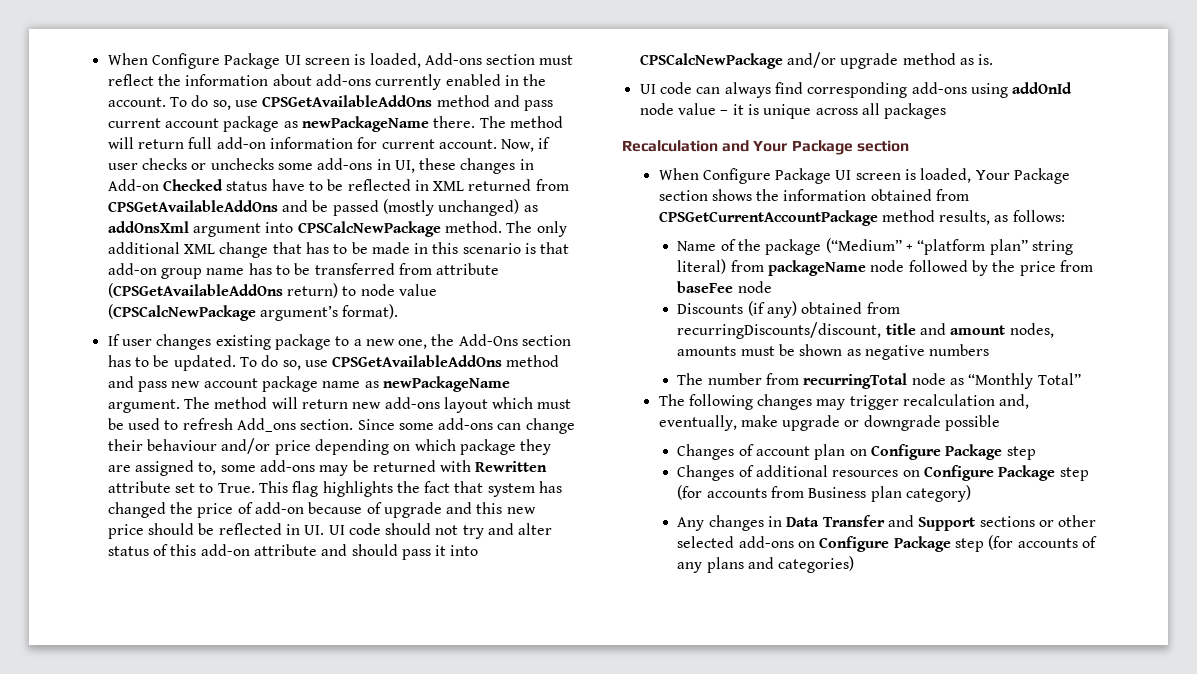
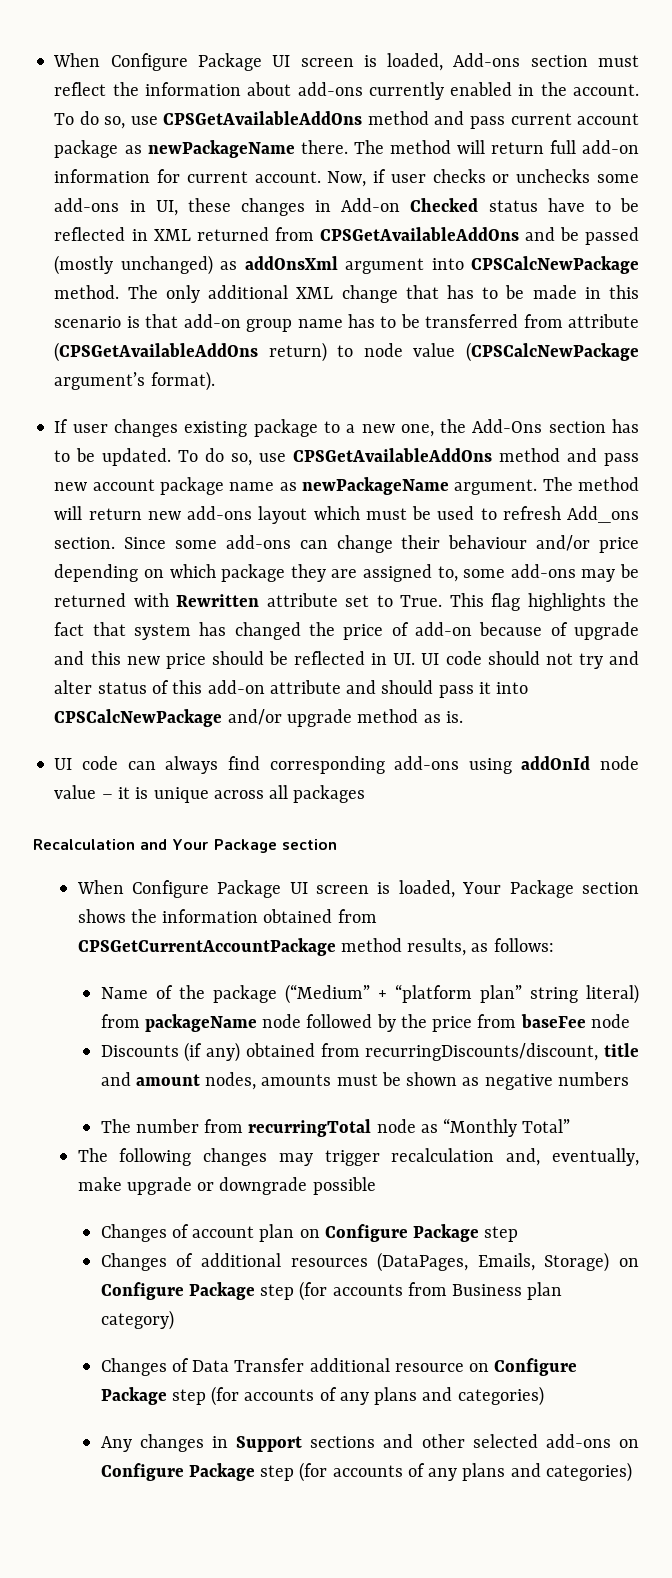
(899, 473) none -> [377,1252,610,1272] (DataPages, Emails, Storage)
(972, 493) none -> [100,1358,578,1376] [100,1386,544,1406] // Changes of Data Transfer additional resource on Configure Package step (for accounts of any plans and categories)
[786,515,915,527] Data Transfer and -> (228, 1442) none
[1039,520,1055,527] or -> [383,1434,414,1448] and

